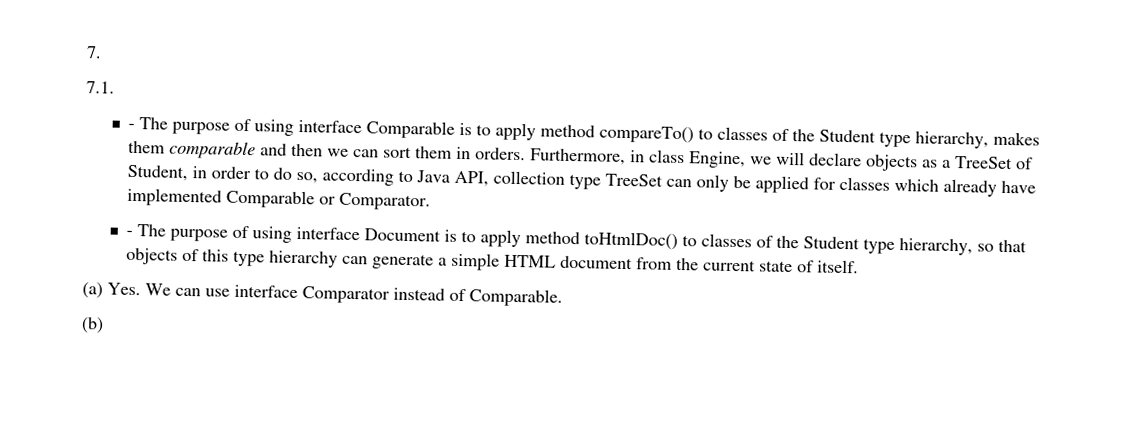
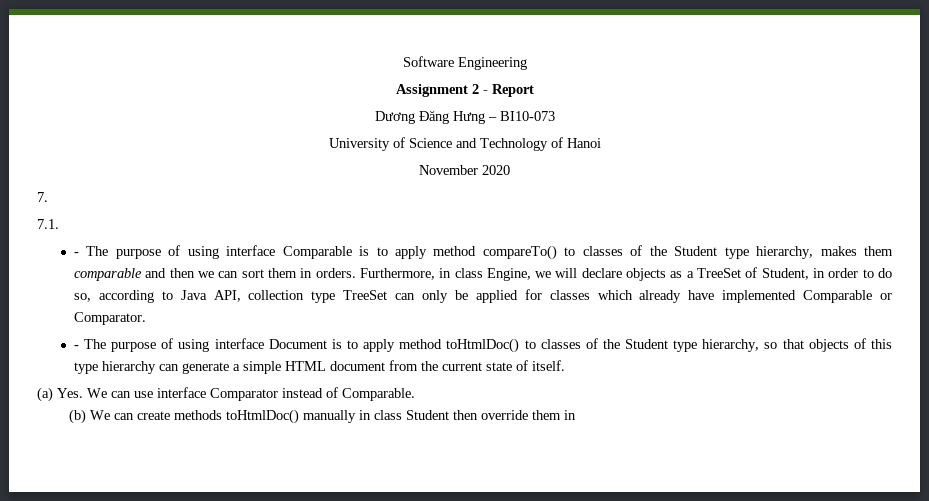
(86, 52) none -> [402,56,527,70] [395,84,534,97] [374,110,555,124] [328,137,601,151] [419,165,510,175] Software Engineering // Assignment 2 - Report // Dương Đăng Hưng – BI10-073 // University of Science and Technology of Hanoi // November 2020 //
(104, 325) none -> [89,409,576,424] We can create methods toHtmlDoc() manually in class Student then override them in

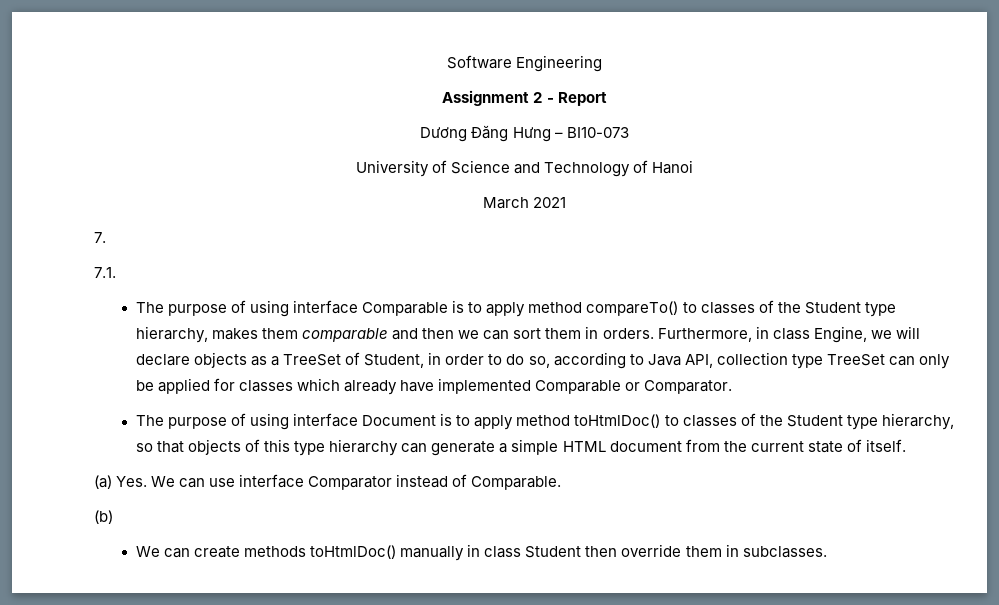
[419,165,510,175] November 2020 -> [482,197,567,209] March 2021
[73,252,79,256] - -> (116, 272) none
[73,345,79,349] - -> (733, 387) none
(86, 416) none -> (113, 517) //
(576, 415) none -> [742,546,827,558] subclasses.

